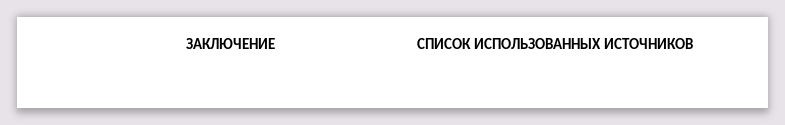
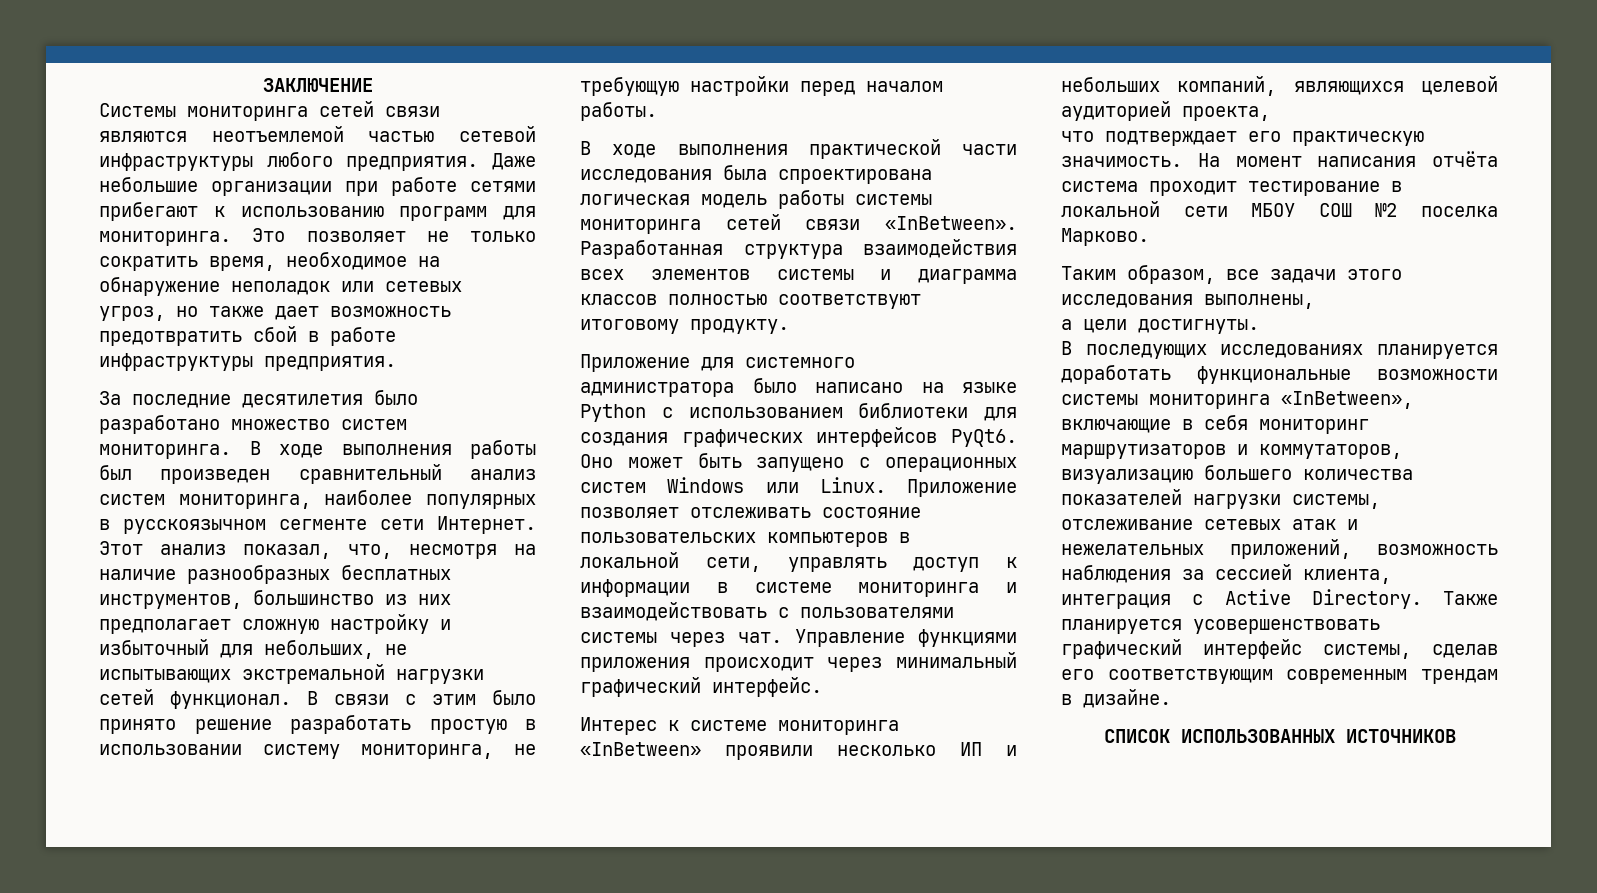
(275, 43) none -> [99,101,440,121] [99,126,536,142] [99,152,536,171] [99,177,536,196] [99,202,536,221] [99,228,536,246] [99,252,440,271] [99,277,462,296] [99,306,451,321] [99,326,396,346] [99,353,396,371] [99,390,418,408] [99,415,407,434] [99,440,536,459] [99,464,536,484] [99,490,536,509] [99,516,536,534] [99,541,536,559] [99,565,451,584] [99,590,451,609] [99,614,451,634] [99,639,407,659] [99,664,484,684] [99,689,536,709] [99,715,536,734] [99,744,536,759] [580,76,943,96] [580,102,657,121] [580,139,1017,159] [580,165,932,184] [580,190,932,209] [580,214,1017,234] [580,239,1017,259] [580,269,1017,284] [580,294,921,309] [580,319,789,334] [580,354,855,372] [580,378,1017,397] [580,403,1017,422] [580,427,1017,447] [580,453,1017,472] [580,477,1017,497] [580,507,921,518] [580,532,910,547] [580,552,1017,572] [580,579,1017,597] [580,602,954,621] [580,629,1017,647] [580,652,1017,672] [580,677,822,697] [580,717,899,735] [580,742,1017,760] [1061,76,1498,96] [1061,101,1270,121] [1061,131,1424,146] [1061,151,1498,167] [1061,181,1402,196] [1061,201,1498,217] [1061,228,1149,246] [1061,265,1402,284] [1061,294,1314,309] [1061,319,1259,334] [1061,341,1498,359] [1061,365,1498,384] [1061,391,1413,409] [1061,415,1369,434] [1061,444,1402,459] [1061,465,1413,484] [1061,489,1380,509] [1061,519,1358,530] [1061,539,1498,559] [1061,564,1391,584] [1061,589,1498,609] [1061,619,1380,634] [1061,639,1498,659] [1061,669,1498,684] [1061,689,1171,708] // Системы мониторинга сетей связи являются неотъемлемой частью сетевой инфраструктуры любого предприятия. Даже небольшие организации при работе сетями прибегают к использованию программ для мониторинга. Это позволяет не только сократить время, необходимое на обнаружение неполадок или сетевых угроз, но также дает возможность предотвратить сбой в работе инфраструктуры предприятия. // За последние десятилетия было разработано множество систем мониторинга. В ходе выполнения работы был произведен сравнительный анализ систем мониторинга, наиболее популярных в русскоязычном сегменте сети Интернет. Этот анализ показал, что, несмотря на наличие разнообразных бесплатных инструментов, большинство из них предполагает сложную настройку и избыточный для небольших, не испытывающих экстремальной нагрузки сетей функционал. В связи с этим было принято решение разработать простую в использовании систему мониторинга, не требующую настройки перед началом работы. // В ходе выполнения практической части исследования была спроектирована логическая модель работы системы мониторинга сетей связи «InBetween». Разработанная структура взаимодействия всех элементов системы и диаграмма классов полностью соответствуют итоговому продукту. // Приложение для системного администратора было написано на языке Python с использованием библиотеки для создания графических интерфейсов PyQt6. Оно может быть запущено с операционных систем Windows или Linux. Приложение позволяет отслеживать состояние пользовательских компьютеров в локальной сети, управлять доступ к информации в системе мониторинга и взаимодействовать с пользователями системы через чат. Управление функциями приложения происходит через минимальный графический интерфейс. // Интерес к системе мониторинга «InBetween» проявили несколько ИП и небольших компаний, являющихся целевой аудиторией проекта, // что подтверждает его практическую значимость. На момент написания отчёта система проходит тестирование в локальной сети МБОУ СОШ №2 поселка Марково. // Таким образом, все задачи этого исследования выполнены, // а цели достигнуты. // В последующих исследованиях планируется доработать функциональные возможности системы мониторинга «InBetween», включающие в себя мониторинг маршрутизаторов и коммутаторов, визуализацию большего количества показателей нагрузки системы, отслеживание сетевых атак и нежелательных приложений, возможность наблюдения за сессией клиента, интеграция с Active Directory. Также планируется усовершенствовать графический интерфейс системы, сделав его соответствующим современным трендам в дизайне.

